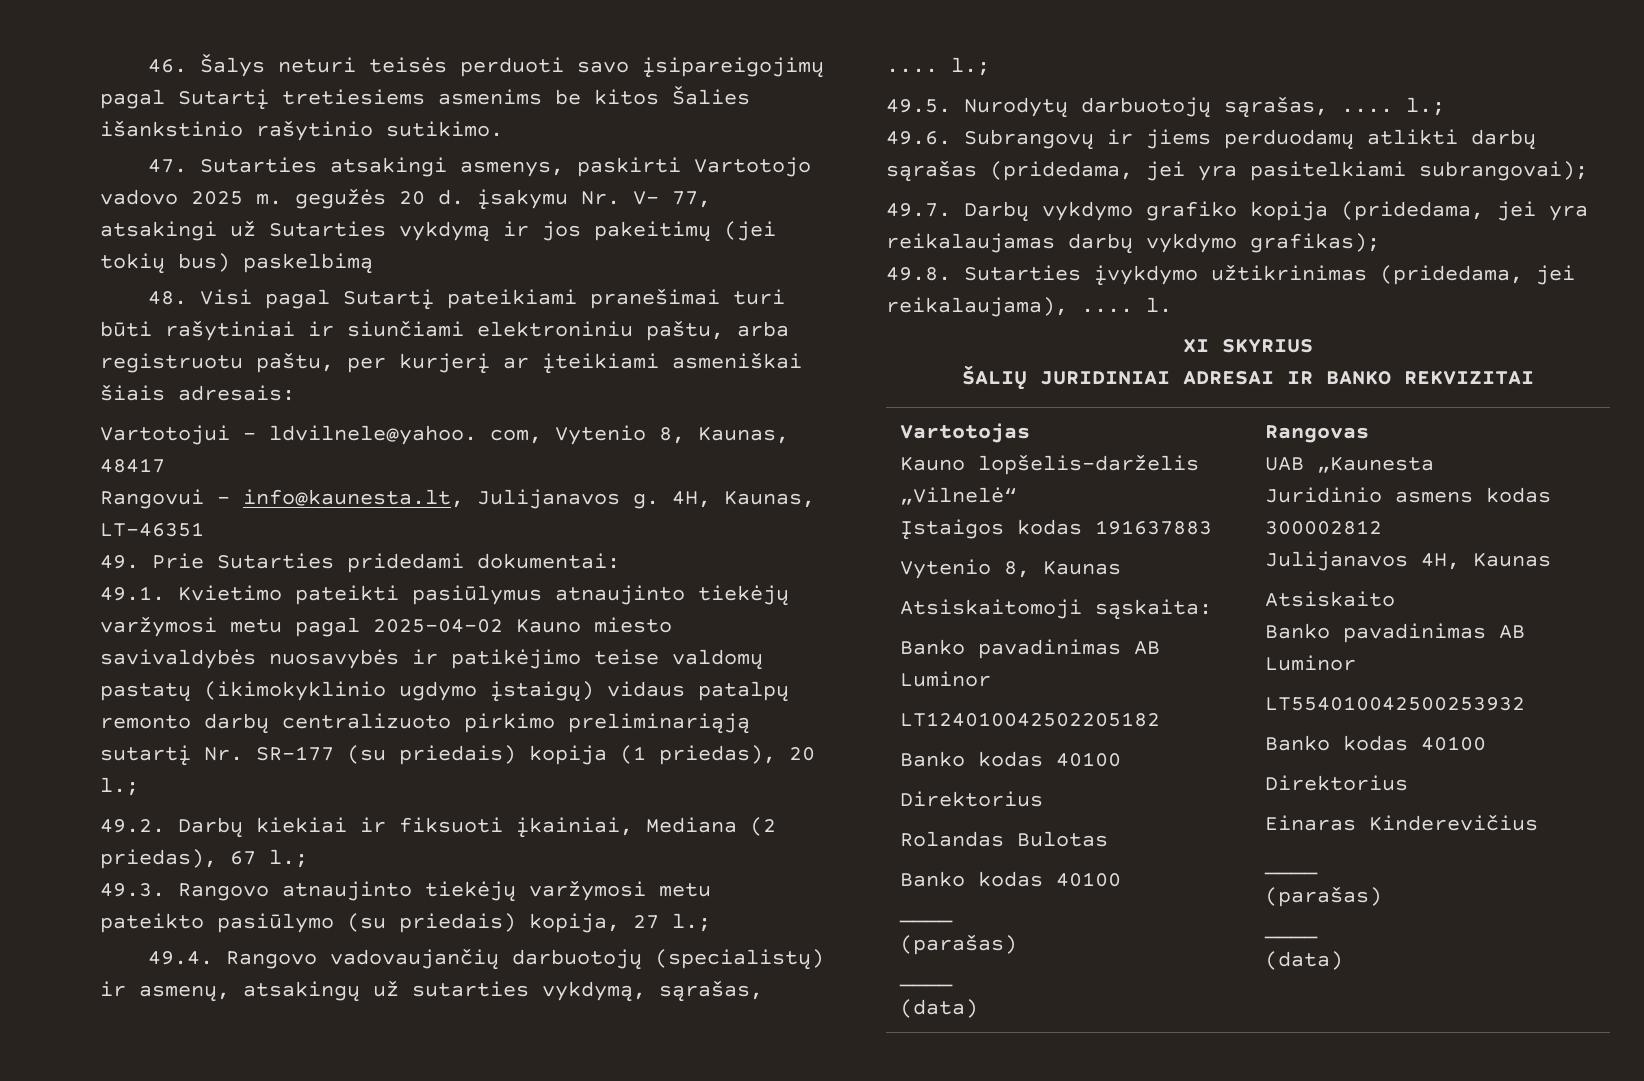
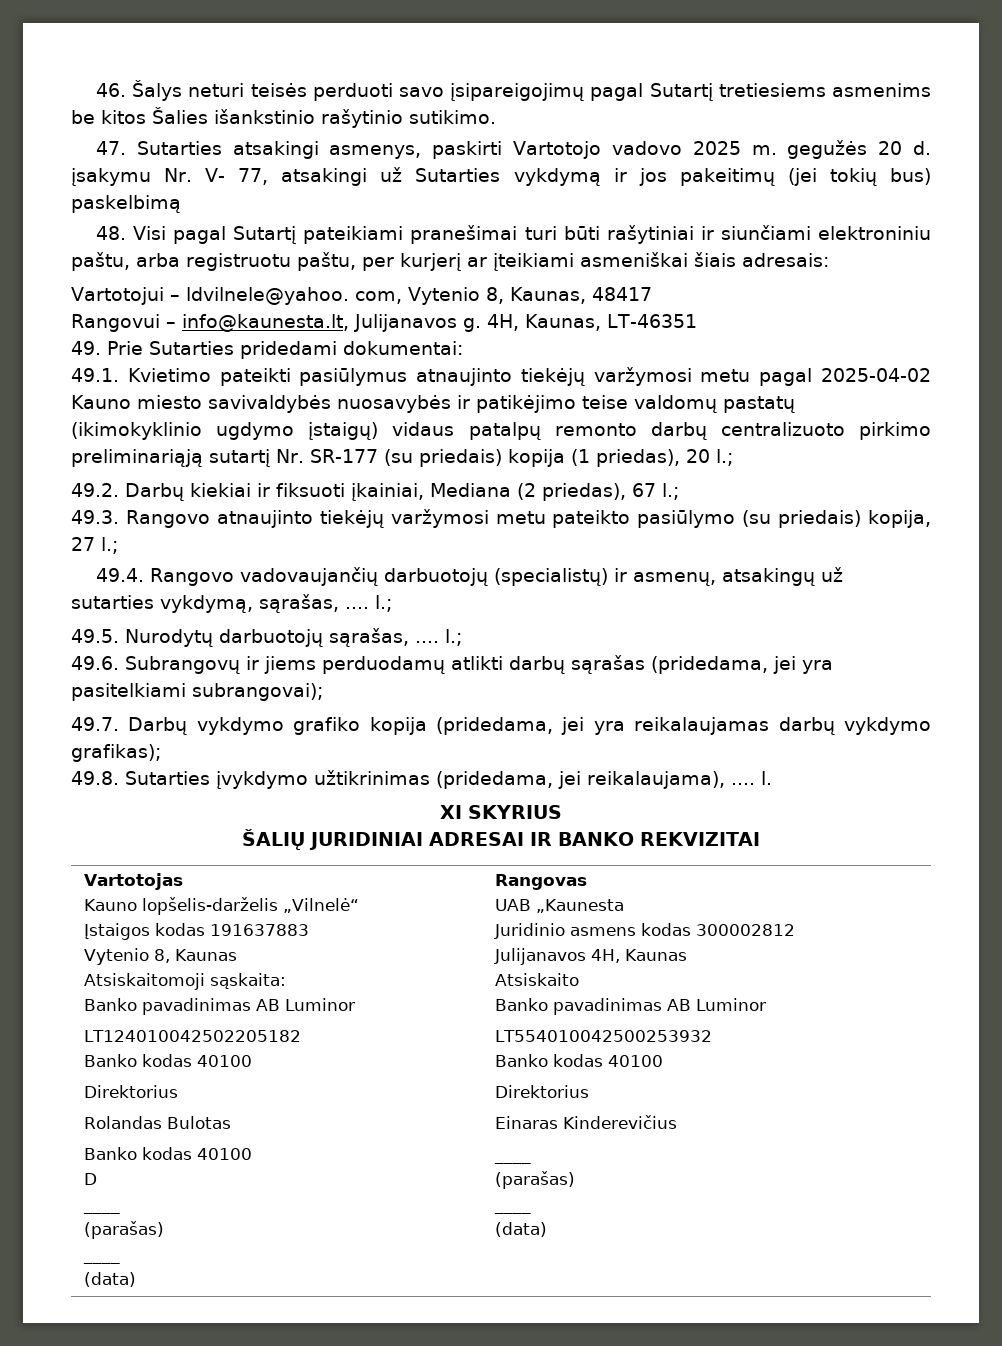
(1122, 879) none -> [83,1173,97,1185] // D

